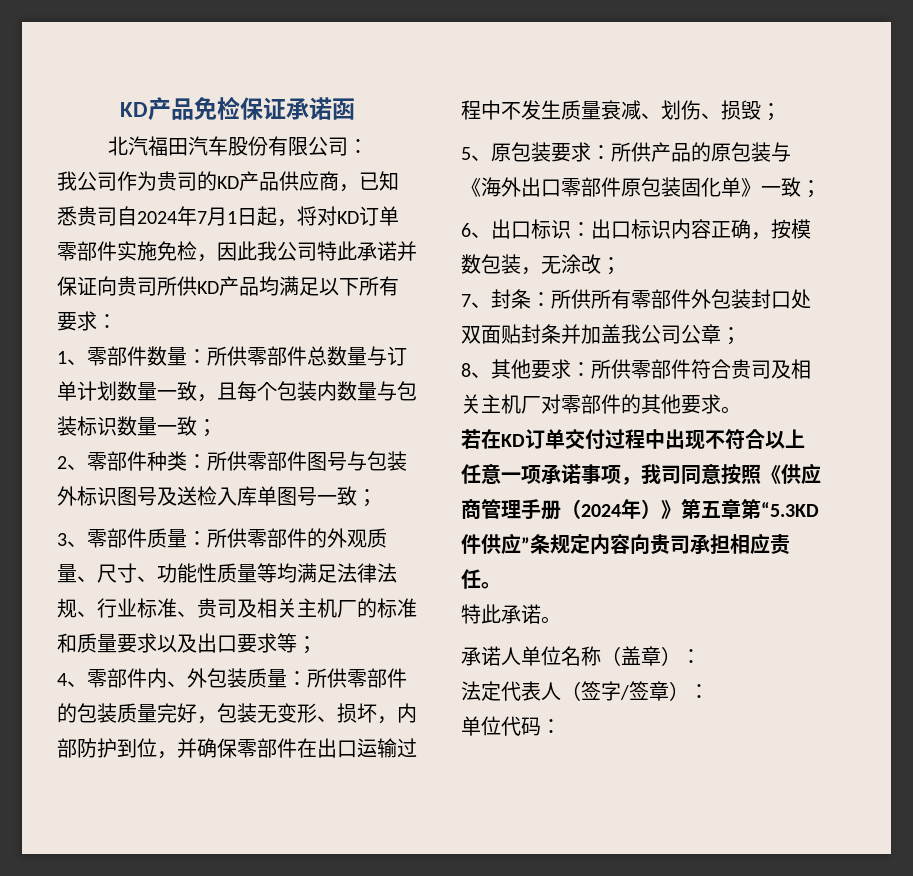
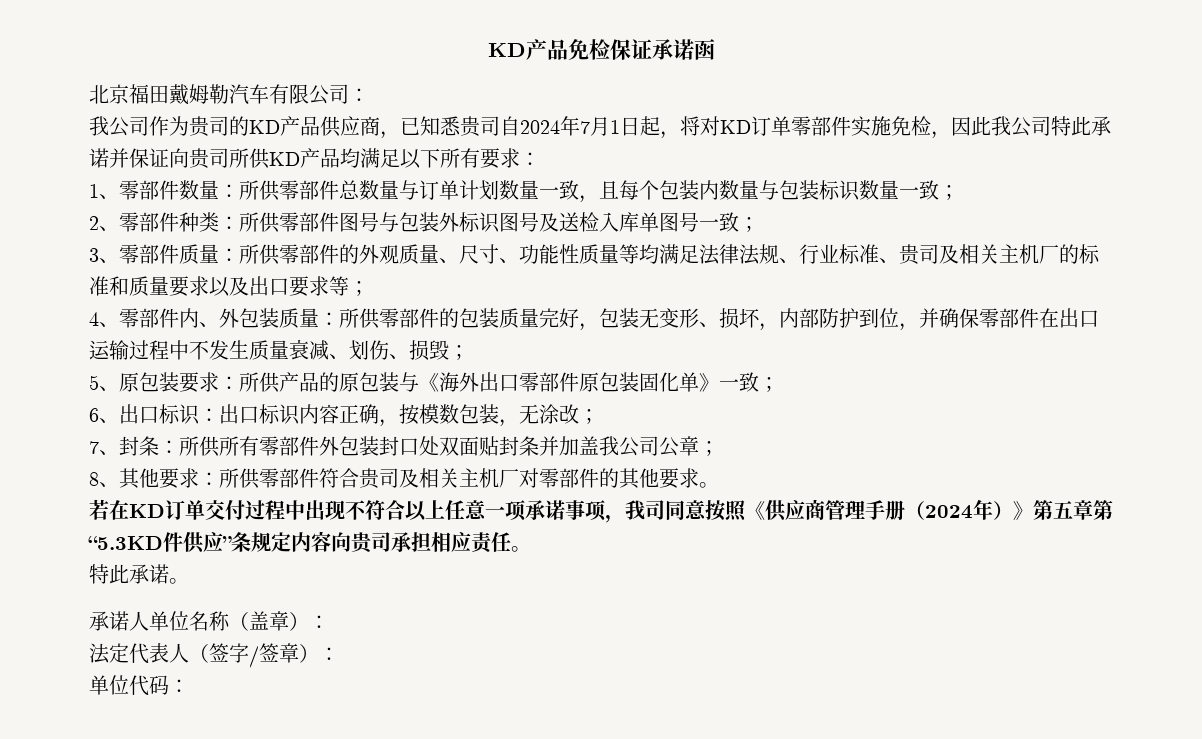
[127,136,268,156] 汽福田汽车股份 -> [109,84,269,105] 京福田戴姆勒汽车

